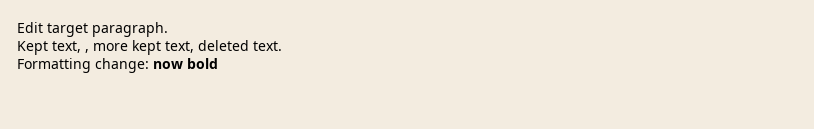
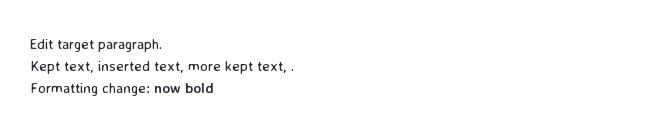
[85,49,89,53] , -> [98,61,184,73] inserted text,
[198,40,282,51] deleted text. -> [291,69,294,71] .

